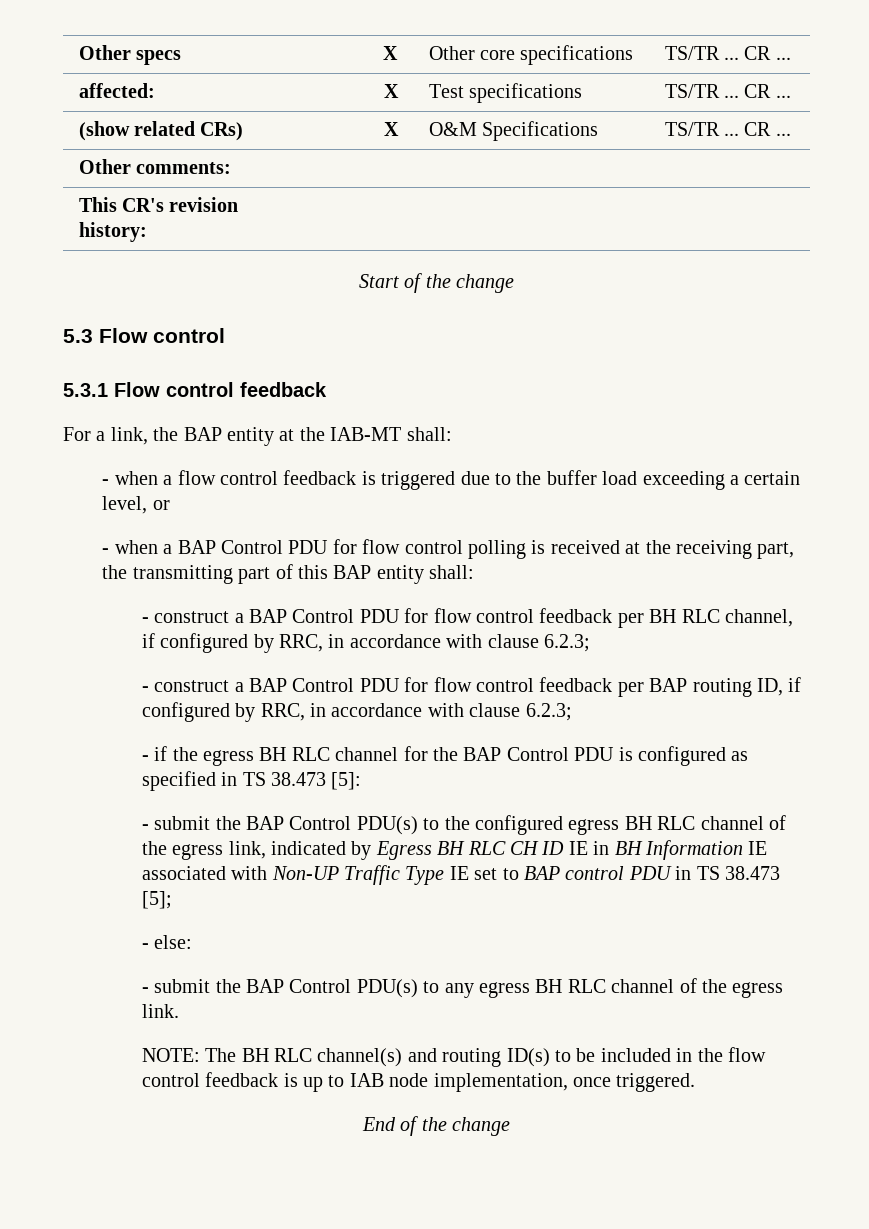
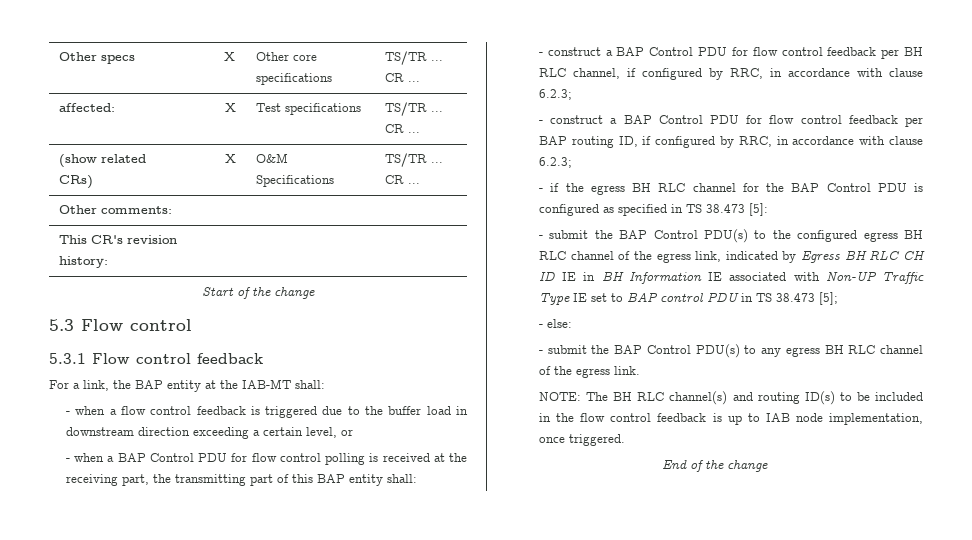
(638, 478) none -> [455,406,468,415] [66,427,191,436] in downstream direction

